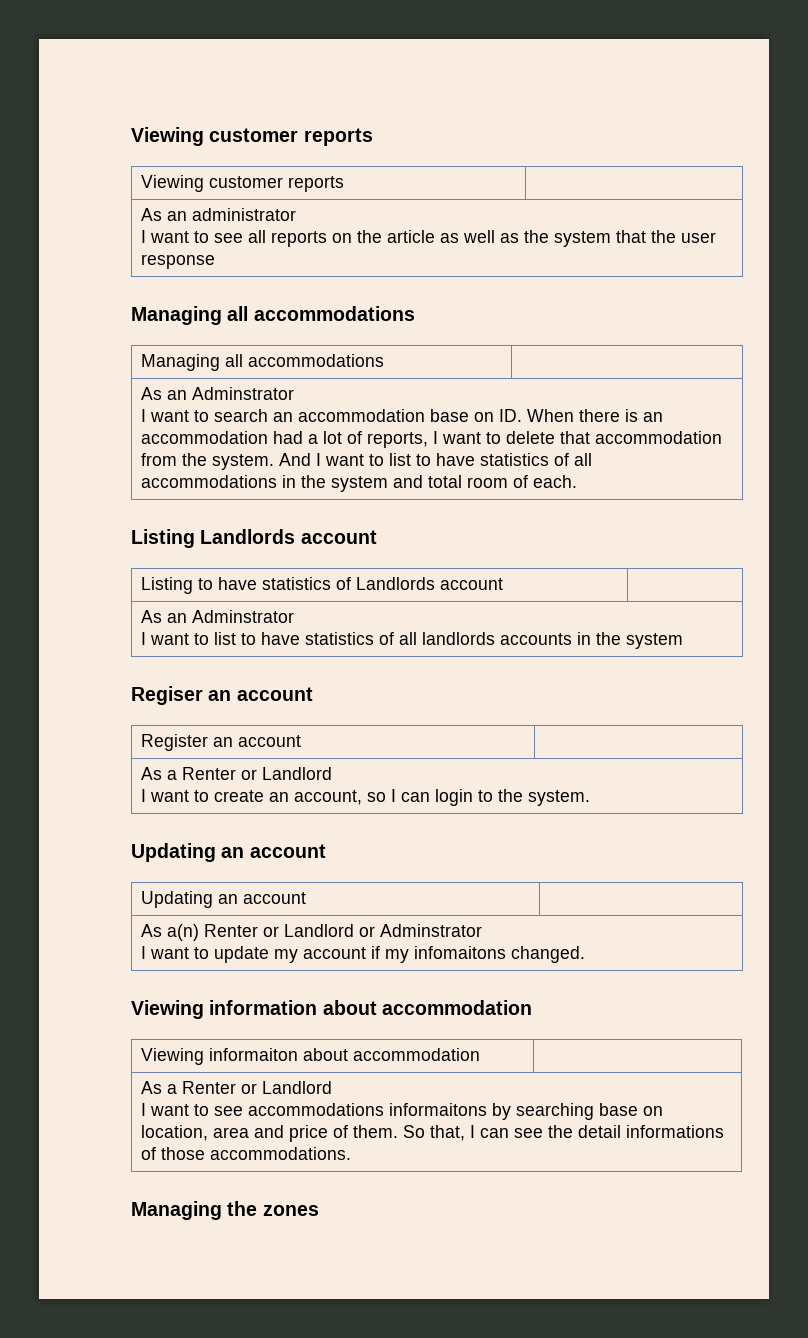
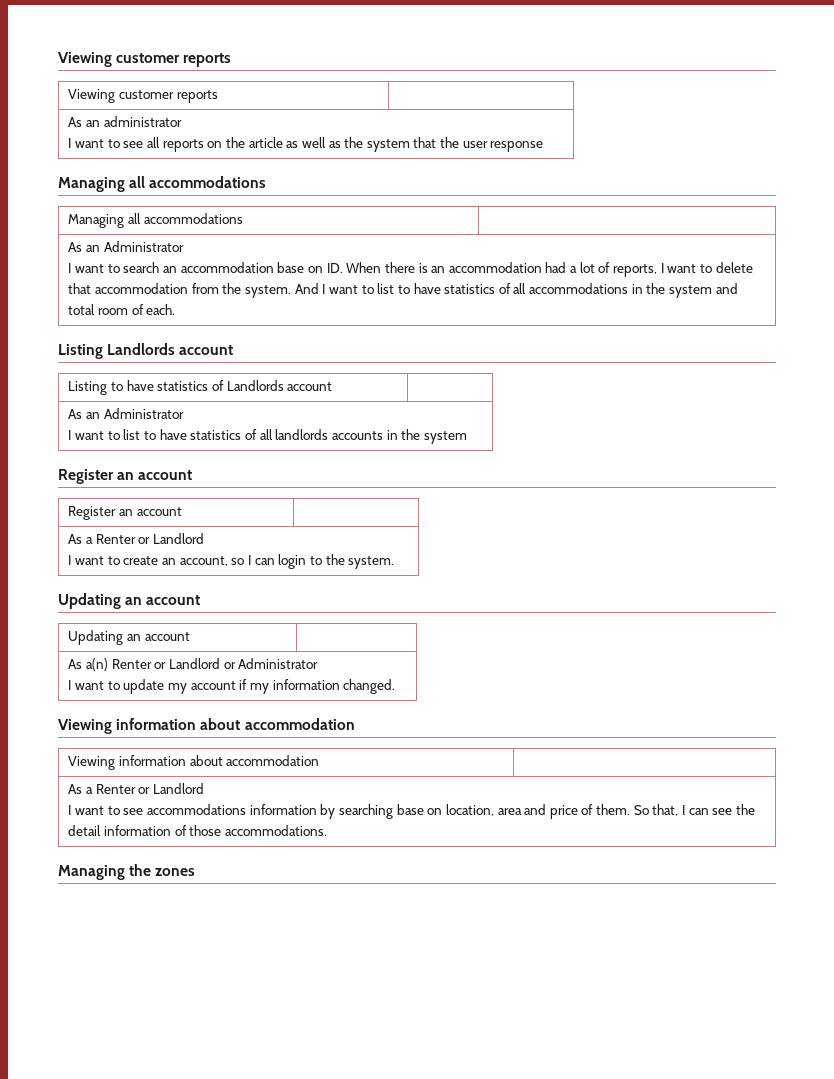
[192,387,295,400] Adminstrator -> [103,241,184,252] Administrator
[192,610,295,623] Adminstrator -> [103,408,184,419] Administrator
[131,686,203,705] Regiser -> [58,469,114,484] Register
[380,924,483,937] Adminstrator -> [238,658,319,669] Administrator
[414,946,507,959] infomaitons -> [272,679,340,690] information
[209,1048,299,1061] informaiton -> [119,755,187,766] information
[389,1103,488,1116] informaitons -> [249,804,317,815] information
[626,1125,725,1138] informations -> [104,825,172,836] information

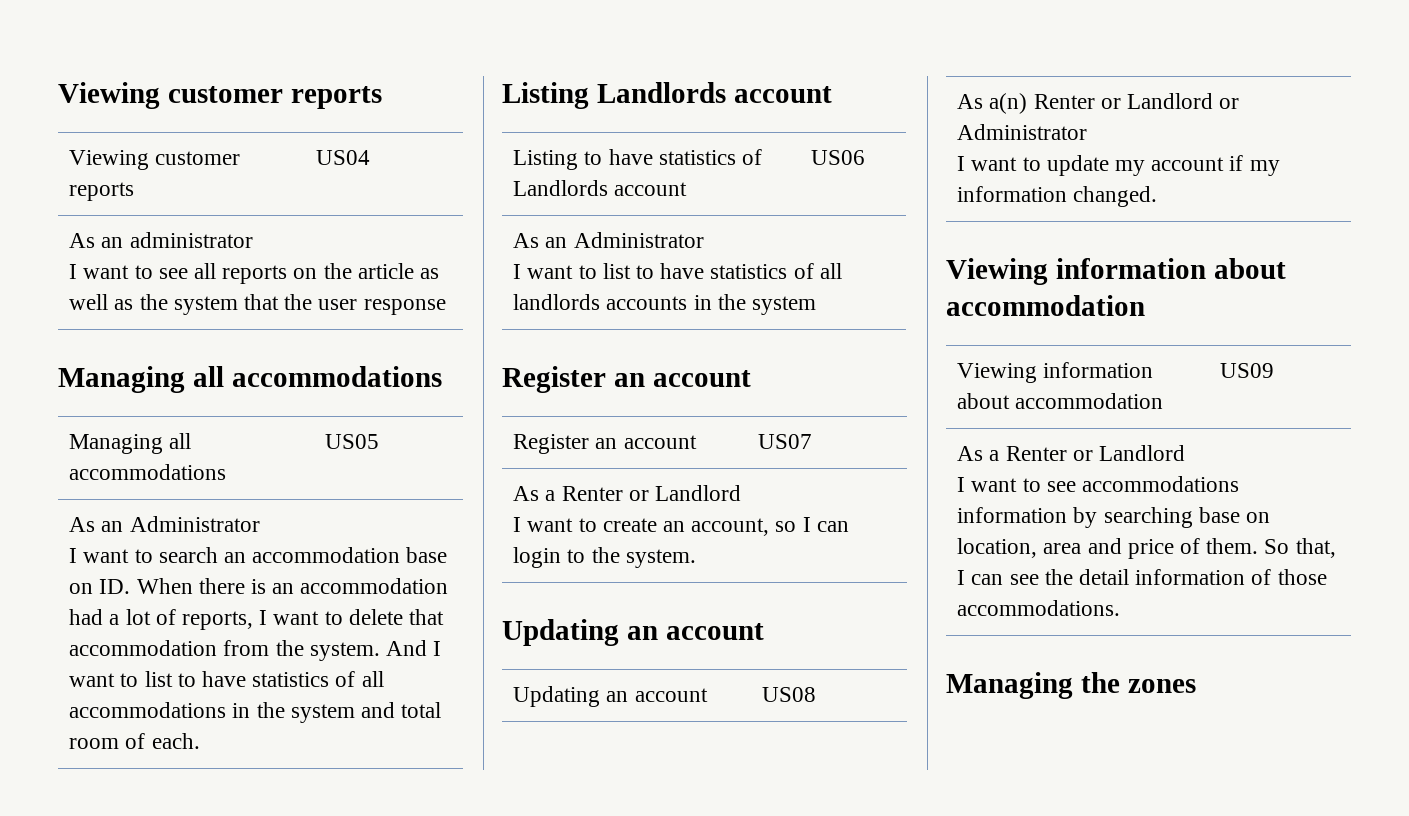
(218, 96) none -> [316,150,371,165] US04
(243, 218) none -> [325,434,380,449] US05
(333, 386) none -> [811,150,866,165] US06
(182, 511) none -> [758,434,813,449] US07
(190, 636) none -> [762,687,817,702] US08
(320, 760) none -> [1220,363,1275,378] US09

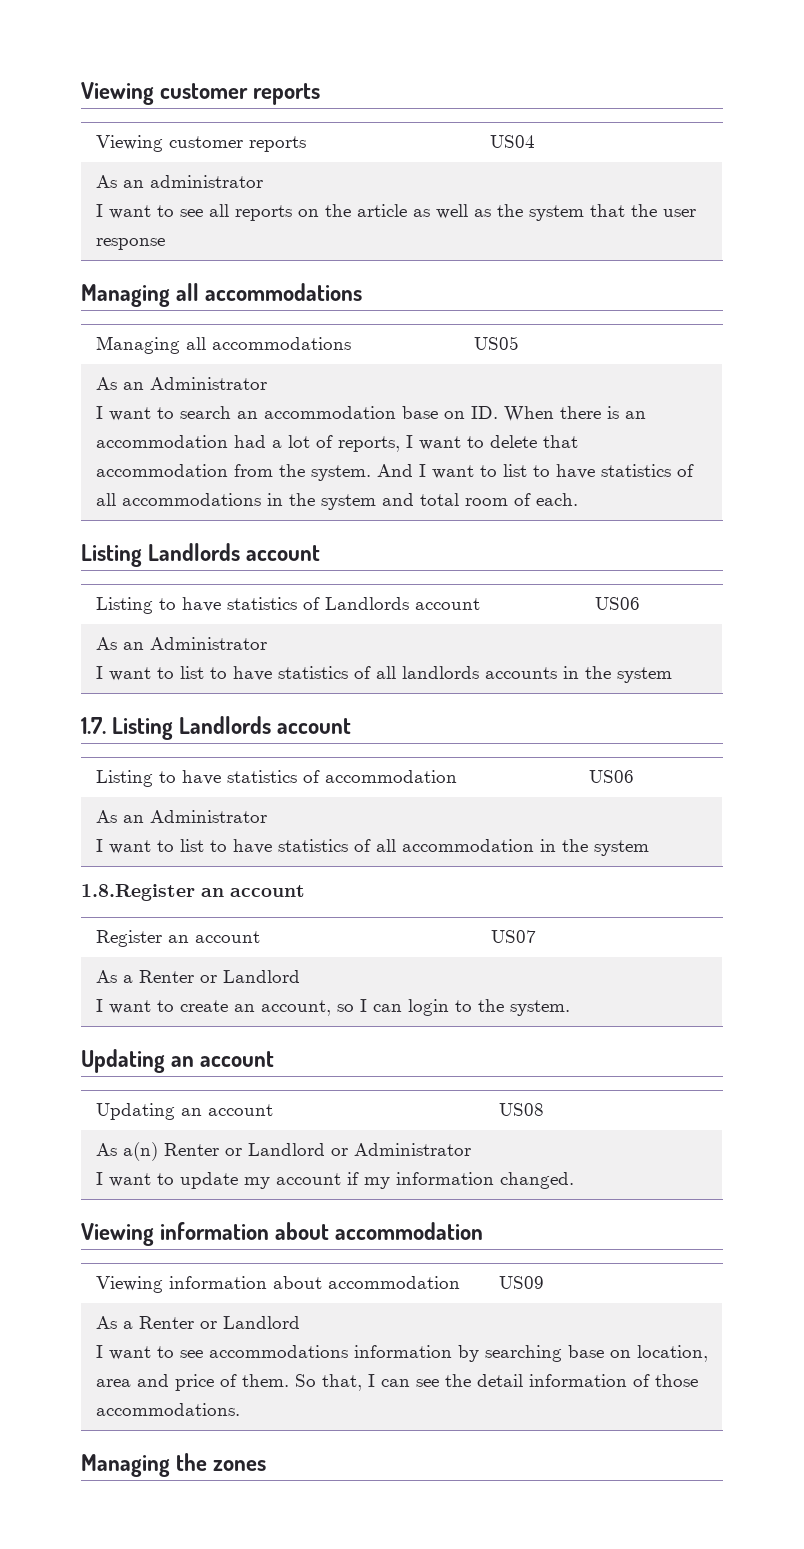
[502,366,606,393] Register -> [81,716,352,740] [95,770,457,787] [588,770,634,783] [95,810,267,823] [95,839,649,856] [81,884,195,901] 1.7. Listing Landlords account // Listing to have statistics of accommodation | US06 // As an Administrator // I want to list to have statistics of all accommodation in the system // 1.8.Register

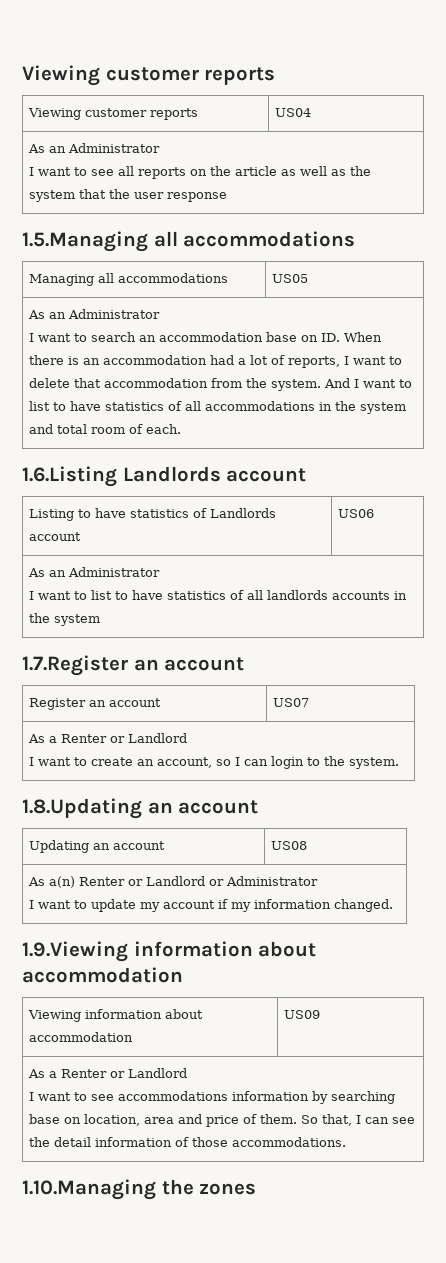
[149,175,263,188] administrator -> [68,143,161,153] Administrator
[81,284,170,307] Managing -> [22,231,148,252] 1.5.Managing
[81,544,142,567] Listing -> [22,466,117,487] 1.6.Listing
[81,716,352,740] [95,770,457,787] [588,770,634,783] [95,810,267,823] [95,839,649,856] [81,884,195,901] 1.7. Listing Landlords account // Listing to have statistics of accommodation | US06 // As an Administrator // I want to list to have statistics of all accommodation in the system // 1.8.Register -> [22,655,128,676] 1.7.Register
[81,1049,165,1073] Updating -> [22,798,142,819] 1.8.Updating
[81,1223,154,1246] Viewing -> [22,941,128,962] 1.9.Viewing
[81,1454,170,1477] Managing -> [22,1179,156,1200] 1.10.Managing

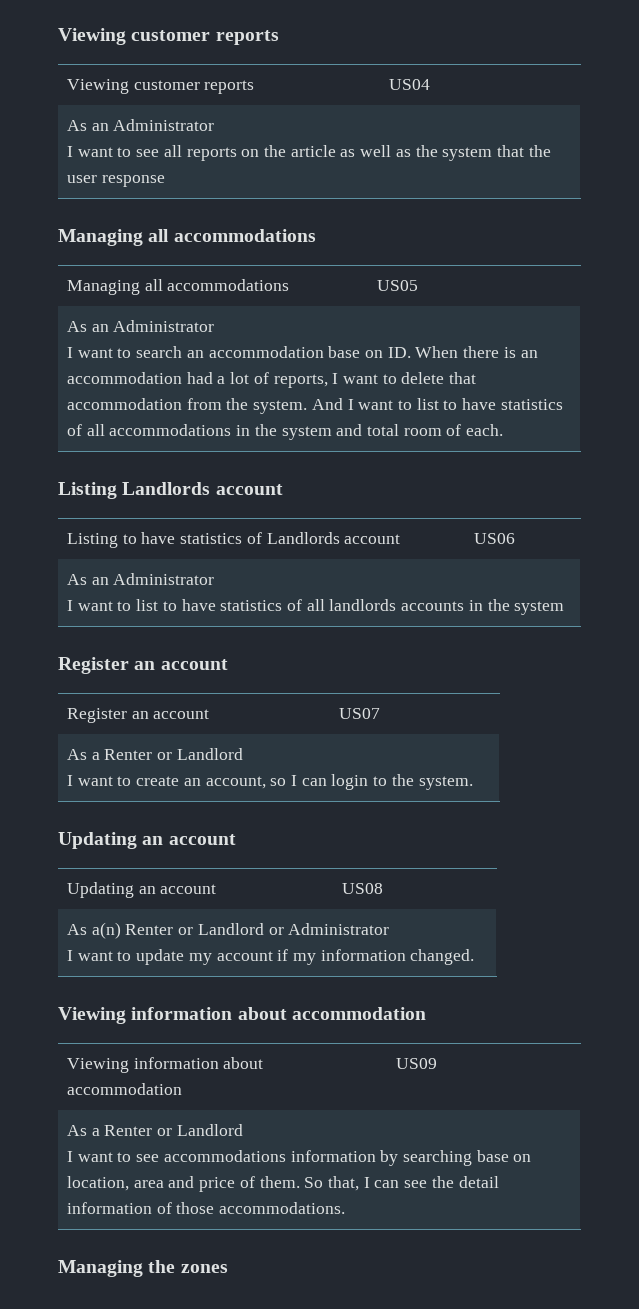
[22,231,148,252] 1.5.Managing -> [58,229,143,246] Managing
[22,466,117,487] 1.6.Listing -> [58,482,117,499] Listing
[22,655,128,676] 1.7.Register -> [58,657,129,674] Register
[22,798,142,819] 1.8.Updating -> [58,832,137,849] Updating
[22,941,128,962] 1.9.Viewing -> [58,1007,126,1024] Viewing
[22,1179,156,1200] 1.10.Managing -> [58,1260,143,1277] Managing

